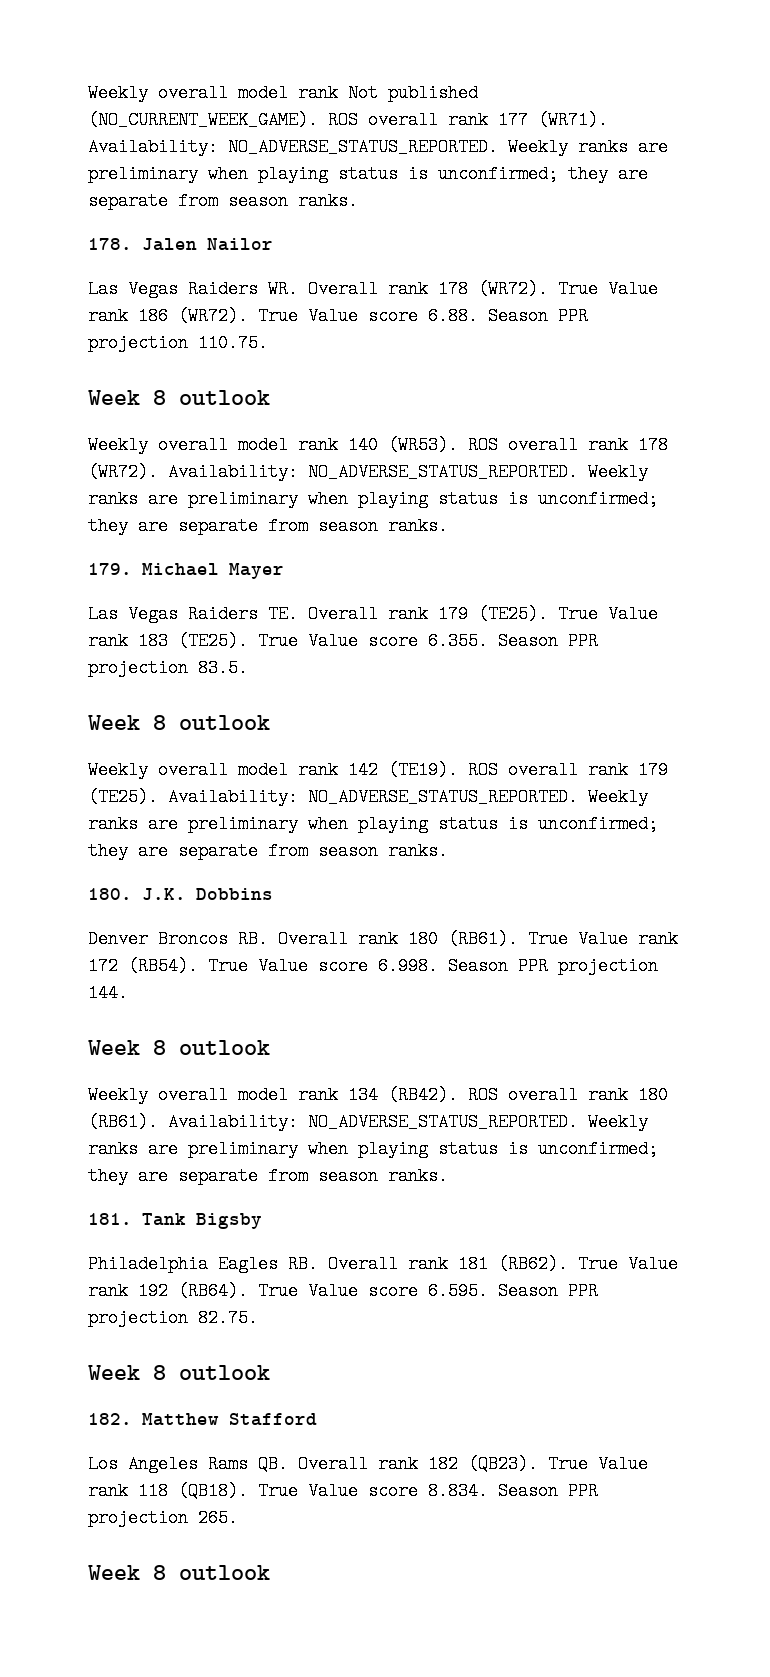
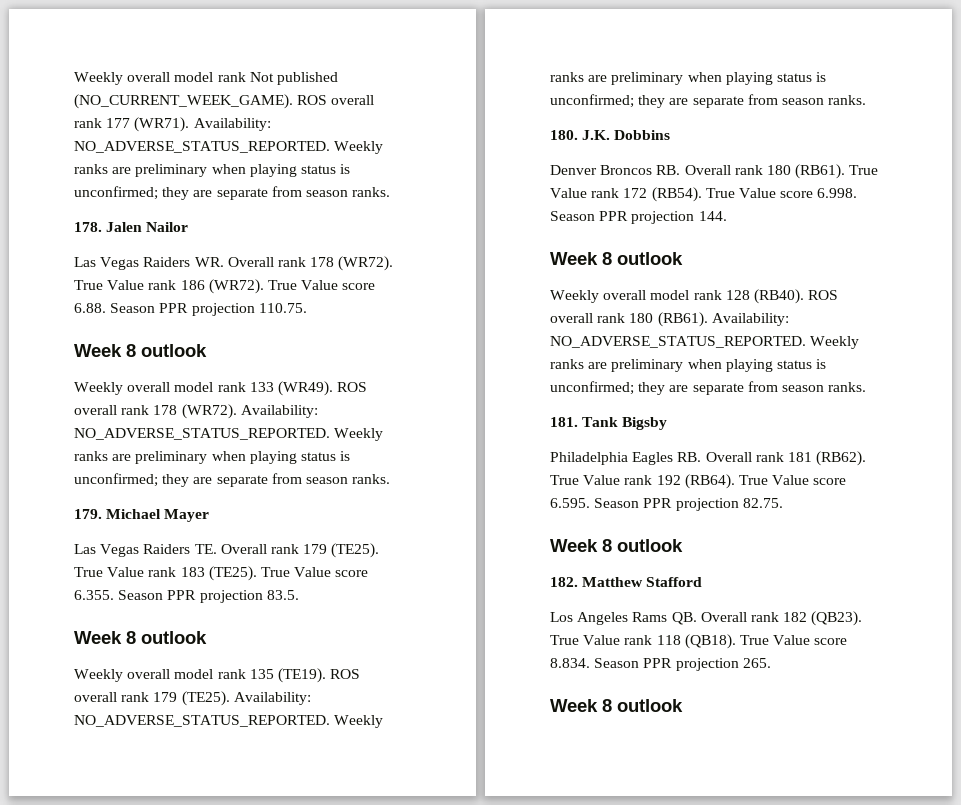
[348,436,458,454] 140 (WR53). -> [249,381,333,396] 133 (WR49).
[348,761,378,779] 142 -> [249,669,274,679] 135
[348,1086,458,1104] 134 (RB42). -> [725,289,804,304] 128 (RB40).

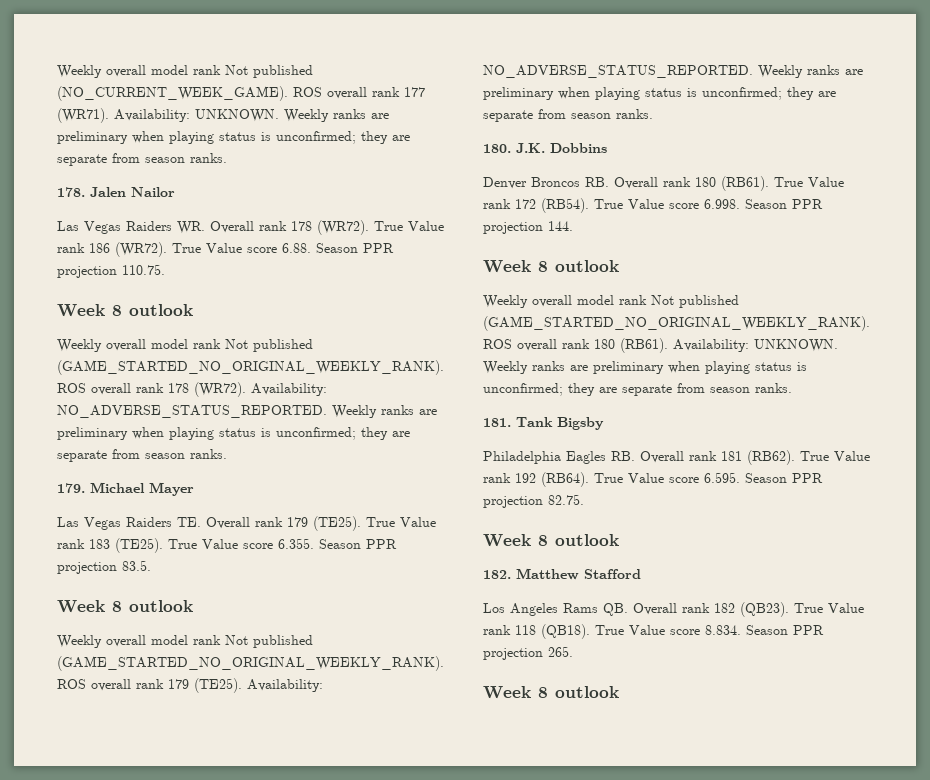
[74,141,330,153] NO_ADVERSE_STATUS_REPORTED. -> [195,109,279,122] UNKNOWN.
[249,381,333,396] 133 (WR49). -> [225,339,313,352] [57,360,444,375] Not published (GAME_STARTED_NO_ORIGINAL_WEEKLY_RANK).
[249,668,326,683] 135 (TE19). -> [225,635,313,648] [57,656,444,671] Not published (GAME_STARTED_NO_ORIGINAL_WEEKLY_RANK).
[725,289,804,304] 128 (RB40). -> [651,295,739,308] [483,316,870,331] Not published (GAME_STARTED_NO_ORIGINAL_WEEKLY_RANK).
[550,336,806,348] NO_ADVERSE_STATUS_REPORTED. -> [754,339,838,352] UNKNOWN.

